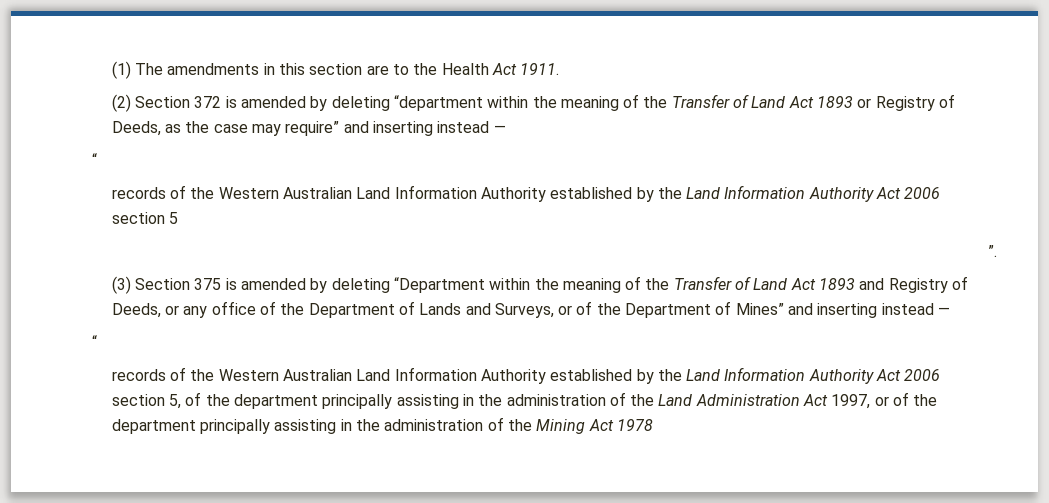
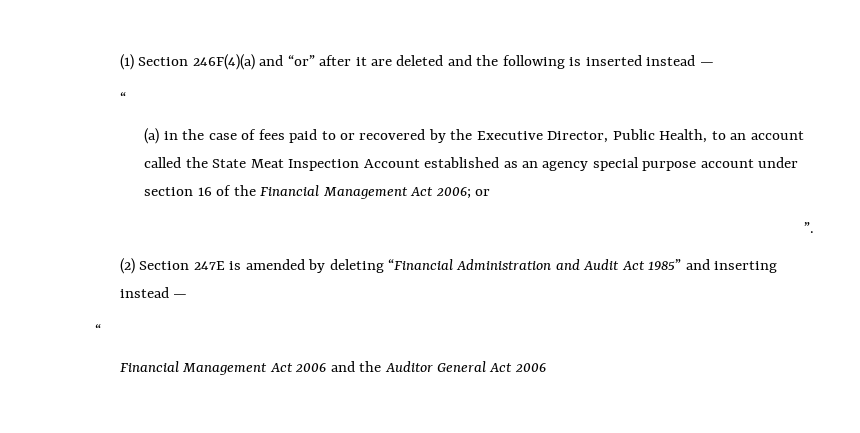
[134,63,560,75] The amendments in this section are to the Health Act 1911. -> [138,54,714,70] [119,92,126,103] [144,128,804,144] [144,157,799,171] [144,185,491,199] [804,222,814,233] Section 246F(4)(a) and “or” after it are deleted and the following is inserted instead — // “ // (a) in the case of fees paid to or recovered by the Executive Director, Public Health, to an account called the State Meat Inspection Account established as an agency special purpose account under section 16 of the Financial Management Act 2006; or // ”.
[194,94,956,111] [111,121,506,136] [91,153,97,166] [111,185,941,202] [111,212,178,224] [988,245,997,257] [111,276,969,294] [111,301,951,318] [91,335,97,348] [111,367,941,384] [111,392,938,409] [111,417,653,434] 372 is amended by deleting “department within the meaning of the Transfer of Land Act 1893 or Registry of Deeds, as the case may require” and inserting instead — // “ // records of the Western Australian Land Information Authority established by the Land Information Authority Act 2006 section 5 // ”. // (3) Section 375 is amended by deleting “Department within the meaning of the Transfer of Land Act 1893 and Registry of Deeds, or any office of the Department of Lands and Surveys, or of the Department of Mines” and inserting instead — // “ // records of the Western Australian Land Information Authority established by the Land Information Authority Act 2006 section 5, of the department principally assisting in the administration of the Land Administration Act 1997, or of the department principally assisting in the administration of the Mining Act 1978 -> [193,259,778,273] [119,287,188,298] [95,324,102,335] [119,361,546,375] 247E is amended by deleting “Financial Administration and Audit Act 1985” and inserting instead — // “ // Financial Management Act 2006 and the Auditor General Act 2006

